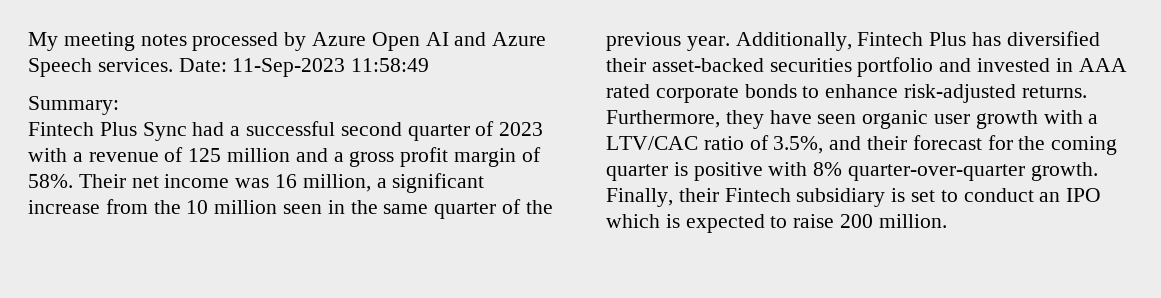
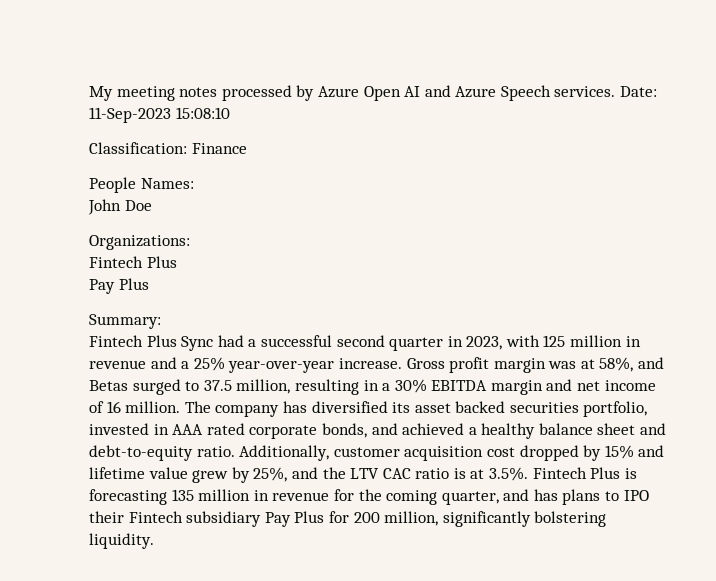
[351,58,430,72] 11:58:49 -> [175,107,230,119] [89,142,247,154] [89,177,194,193] [88,199,152,215] [89,235,190,250] [89,256,177,268] [89,278,149,294] 15:08:10 // Classification: Finance // People Names: // John Doe // Organizations: // Fintech Plus // Pay Plus
[475,121,544,136] [28,147,541,167] [28,173,485,193] [28,199,553,219] [606,31,1100,51] [606,57,972,77] of 2023 with a revenue of 125 million and a gross profit margin of 58%. Their net income was 16 million, a significant increase from the 10 million seen in the same quarter of the previous year. Additionally, Fintech Plus has diversified their asset-backed securities portfolio and -> [447,335,641,350] [89,357,665,373] [89,379,656,395] [89,401,648,417] in 2023, with 125 million in revenue and a 25% year-over-year increase. Gross profit margin was at 58%, and Betas surged to 37.5 million, resulting in a 30% EBITDA margin and net income of 16 million. The company has diversified its asset backed securities portfolio,
[744,84,1087,103] [606,110,1099,129] [606,135,1118,155] [606,162,1098,181] [606,188,1102,207] [606,214,947,233] bonds to enhance risk-adjusted returns. Furthermore, they have seen organic user growth with a LTV/CAC ratio of 3.5%, and their forecast for the coming quarter is positive with 8% quarter-over-quarter growth. Finally, their Fintech subsidiary is set to conduct an IPO which is expected to raise 200 million. -> [321,423,667,439] [89,445,665,461] [89,467,637,483] [89,489,649,505] [89,511,607,527] [89,533,154,549] bonds, and achieved a healthy balance sheet and debt-to-equity ratio. Additionally, customer acquisition cost dropped by 15% and lifetime value grew by 25%, and the LTV CAC ratio is at 3.5%. Fintech Plus is forecasting 135 million in revenue for the coming quarter, and has plans to IPO their Fintech subsidiary Pay Plus for 200 million, significantly bolstering liquidity.

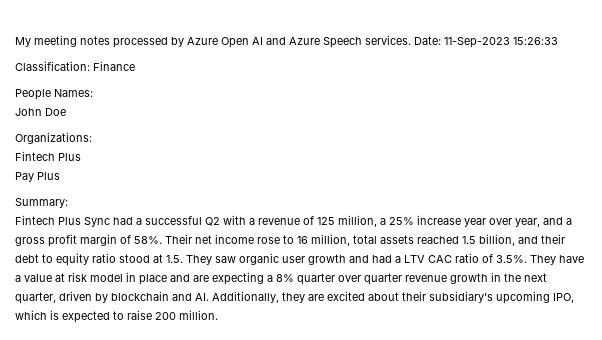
[175,107,230,119] 15:08:10 -> [513,37,558,45] 15:26:33
[336,335,641,351] [89,357,665,373] [89,379,656,395] [89,401,648,417] [89,423,667,439] [89,445,665,461] [89,467,637,483] [89,489,649,505] [89,511,607,527] [89,533,154,549] second quarter in 2023, with 125 million in revenue and a 25% year-over-year increase. Gross profit margin was at 58%, and Betas surged to 37.5 million, resulting in a 30% EBITDA margin and net income of 16 million. The company has diversified its asset backed securities portfolio, invested in AAA rated corporate bonds, and achieved a healthy balance sheet and debt-to-equity ratio. Additionally, customer acquisition cost dropped by 15% and lifetime value grew by 25%, and the LTV CAC ratio is at 3.5%. Fintech Plus is forecasting 135 million in revenue for the coming quarter, and has plans to IPO their Fintech subsidiary Pay Plus for 200 million, significantly bolstering liquidity. -> [205,215,572,227] [15,234,565,247] [15,253,584,266] [15,272,547,285] [15,291,574,304] [15,310,218,323] Q2 with a revenue of 125 million, a 25% increase year over year, and a gross profit margin of 58%. Their net income rose to 16 million, total assets reached 1.5 billion, and their debt to equity ratio stood at 1.5. They saw organic user growth and had a LTV CAC ratio of 3.5%. They have a value at risk model in place and are expecting a 8% quarter over quarter revenue growth in the next quarter, driven by blockchain and AI. Additionally, they are excited about their subsidiary's upcoming IPO, which is expected to raise 200 million.

